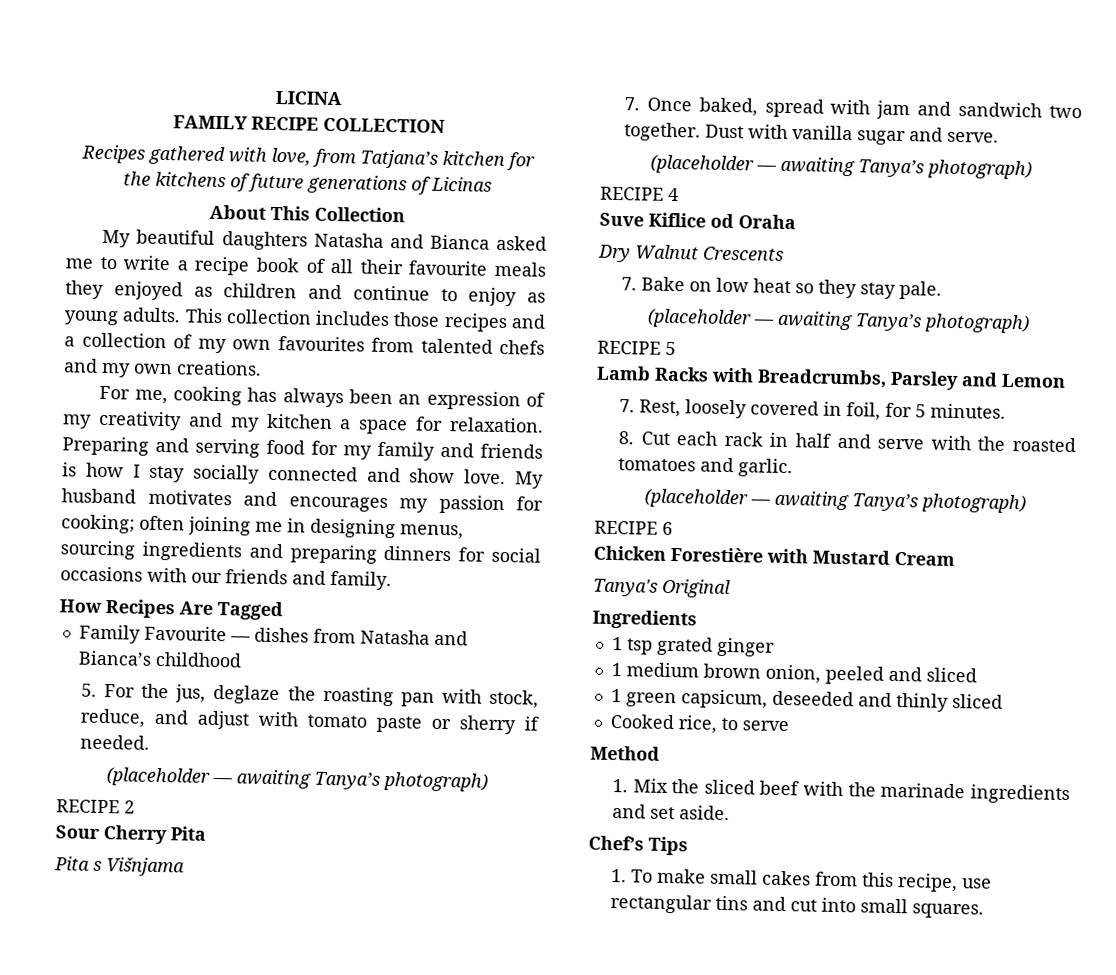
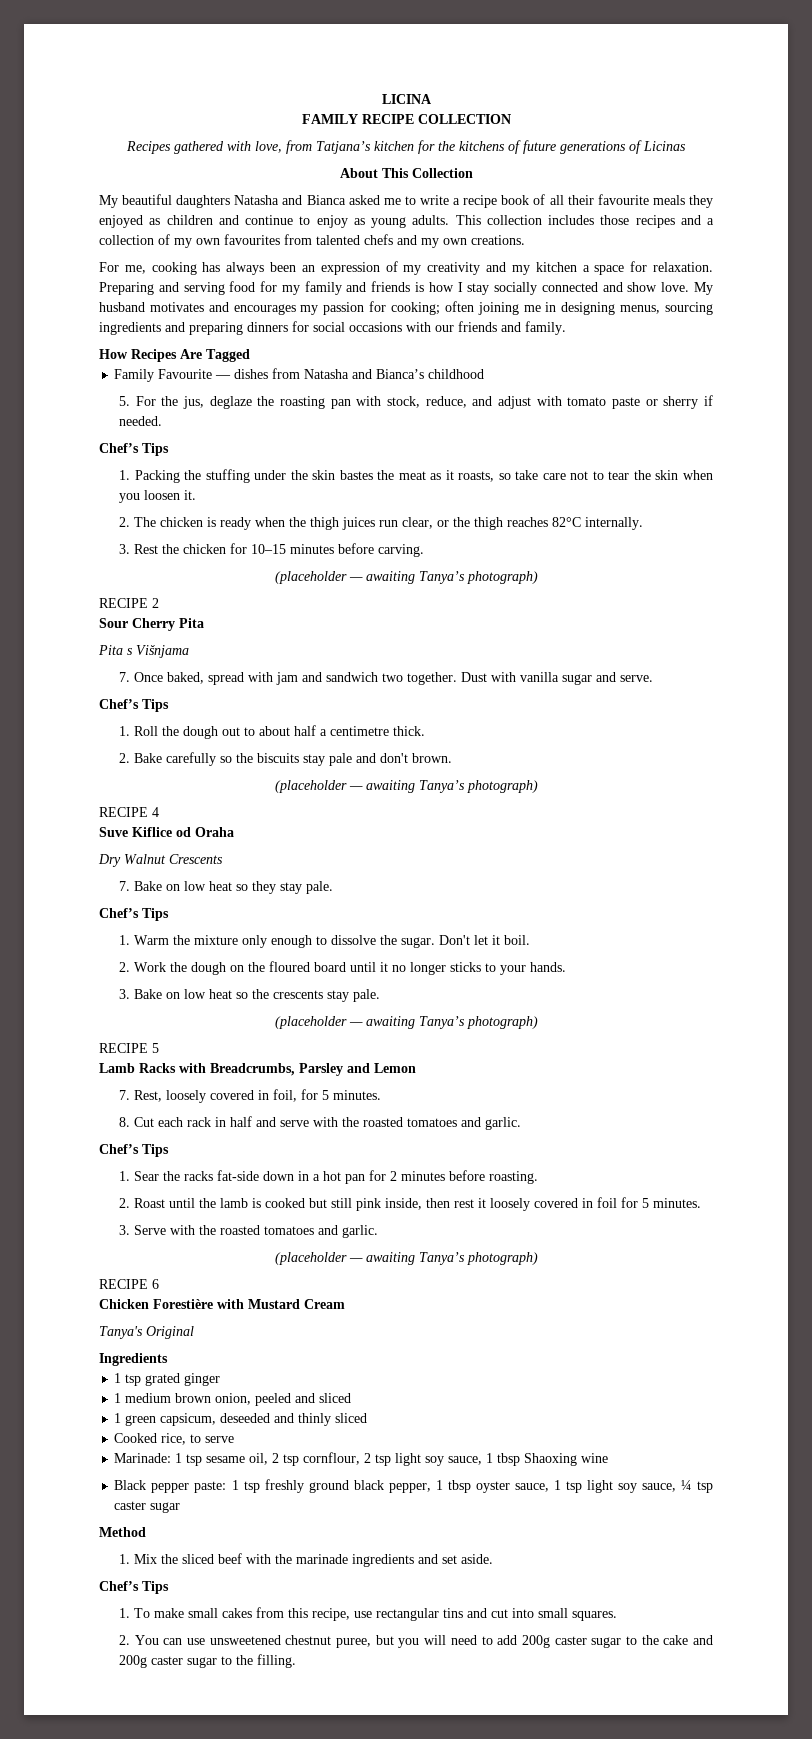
(150, 742) none -> [99,443,169,456] [118,469,713,483] [118,490,196,503] [118,517,643,530] [118,543,424,557] // Chef’s Tips // 1. Packing the stuffing under the skin bastes the meat as it roasts, so take care not to tear the skin when you loosen it. // 2. The chicken is ready when the thigh juices run clear, or the thigh reaches 82°C internally. // 3. Rest the chicken for 10–15 minutes before carving.
(999, 137) none -> [99,699,169,712] [118,725,425,739] [118,752,452,766] // Chef’s Tips // 1. Roll the dough out to about half a centimetre thick. // 2. Bake carefully so the biscuits stay pale and don't brown.
(942, 290) none -> [99,908,169,921] [118,935,530,948] [118,961,566,975] [118,989,380,1002] // Chef’s Tips // 1. Warm the mixture only enough to dissolve the sugar. Don't let it boil. // 2. Work the dough on the floured board until it no longer sticks to your hands. // 3. Bake on low heat so the crescents stay pale.
(793, 468) none -> [99,1144,169,1157] [118,1170,538,1184] [118,1197,701,1211] [118,1225,378,1238] // Chef’s Tips // 1. Sear the racks fat-side down in a hot pan for 2 minutes before roasting. // 2. Roast until the lamb is cooked but still pink inside, then rest it loosely covered in foil for 5 minutes. // 3. Serve with the roasted tomatoes and garlic.
(789, 726) none -> [114,1452,609,1466] [114,1479,713,1493] [114,1501,181,1513] // Marinade: 1 tsp sesame oil, 2 tsp cornflour, 2 tsp light soy sauce, 1 tbsp Shaoxing wine // Black pepper paste: 1 tsp freshly ground black pepper, 1 tbsp oyster sauce, 1 tsp light soy sauce, ¼ tsp caster sugar
(984, 911) none -> [118,1635,713,1648] [118,1654,296,1668] // 2. You can use unsweetened chestnut puree, but you will need to add 200g caster sugar to the cake and 200g caster sugar to the filling.

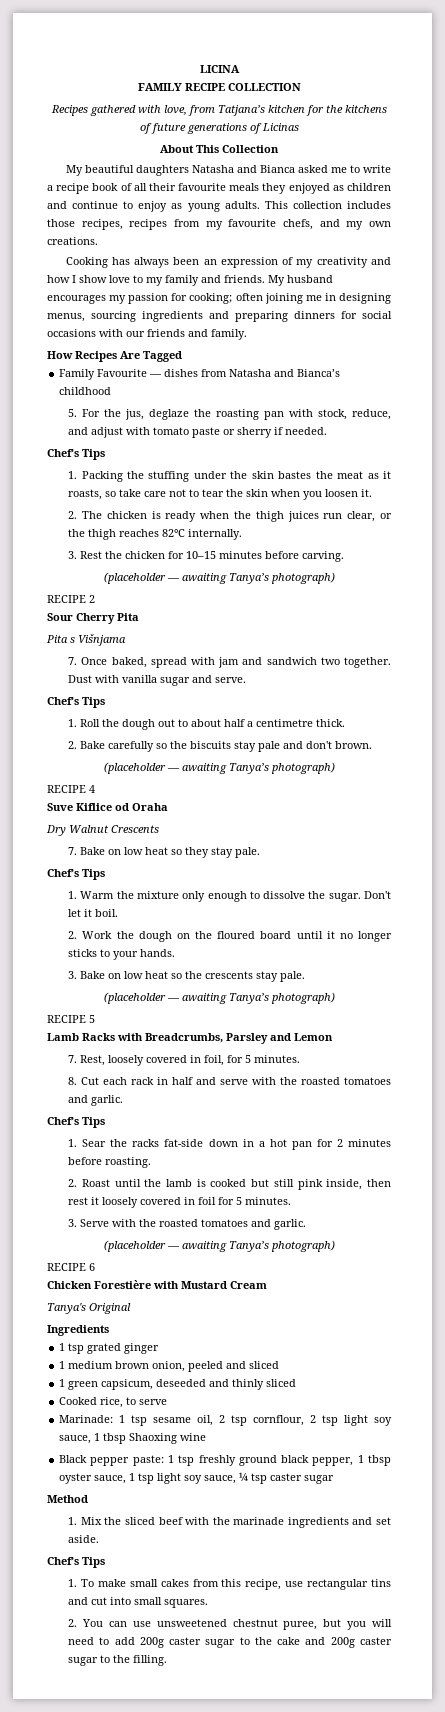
[635,215,714,228] [99,234,393,248] recipes and a collection of my own favourites from talented chefs -> [81,219,313,230] recipes, recipes from my favourite chefs,
[99,262,197,275] For me, cooking -> [65,257,108,268] Cooking
[511,261,713,275] [99,281,713,295] [99,302,229,312] my kitchen a space for relaxation. Preparing and serving food for my family and friends is how I stay socially connected and show love. My husband motivates and -> [47,275,333,286] how I show love to my family and friends. My husband

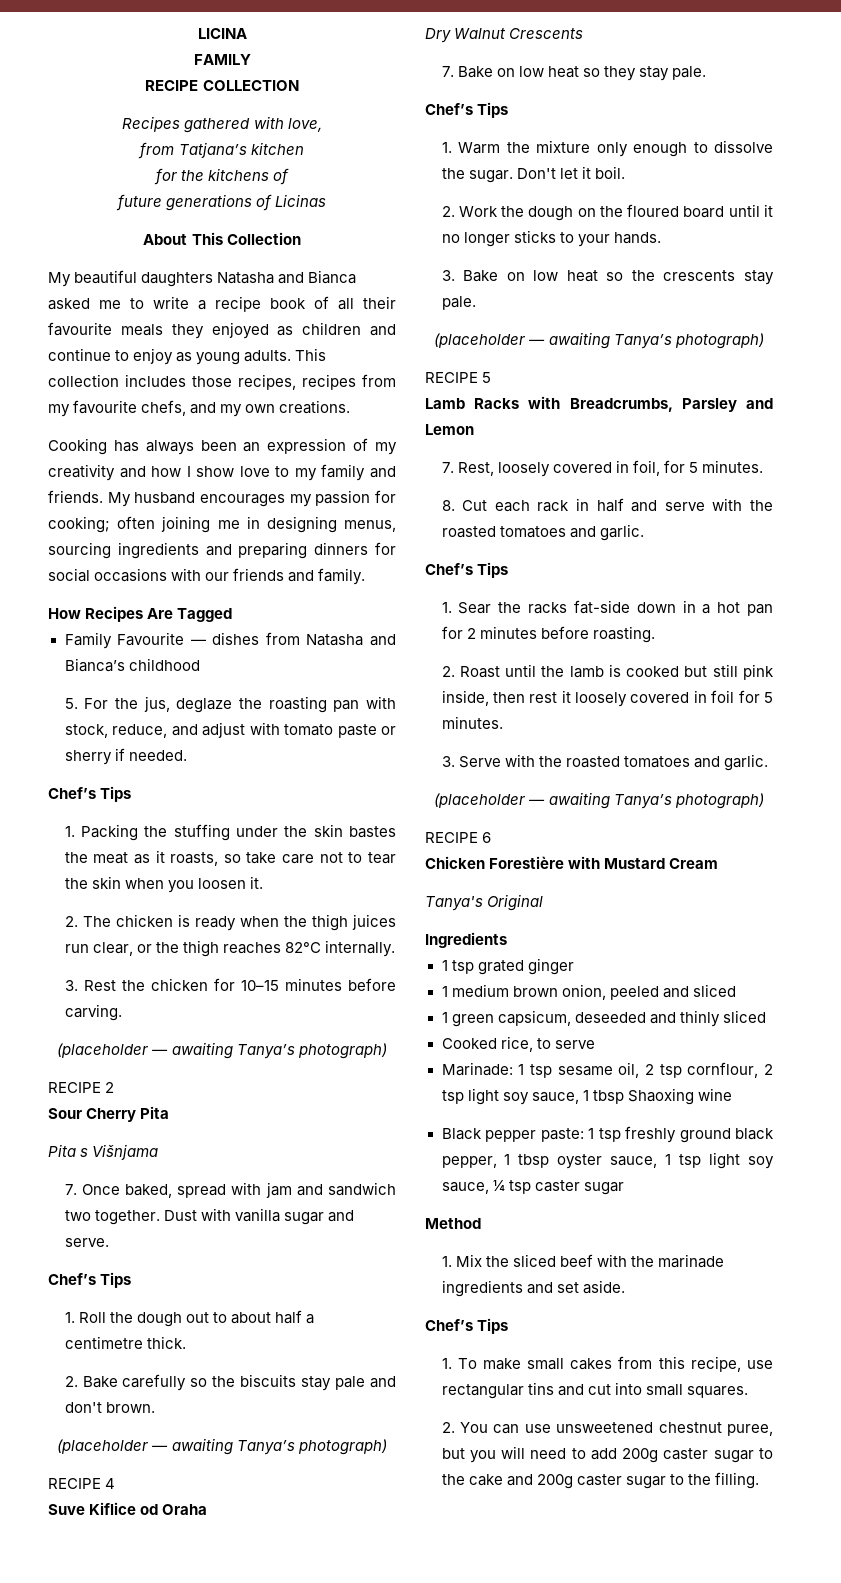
(182, 87) none -> (251, 59) //
(187, 110) none -> (322, 125) //
(305, 109) none -> (304, 148) //
(152, 128) none -> (290, 176) //

